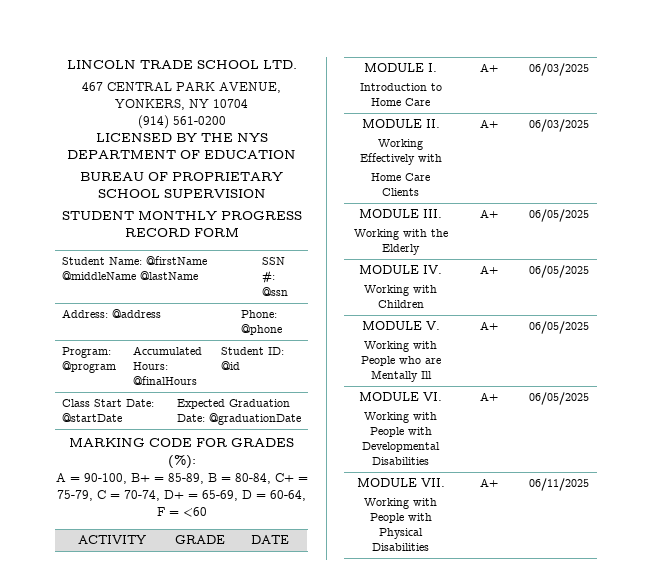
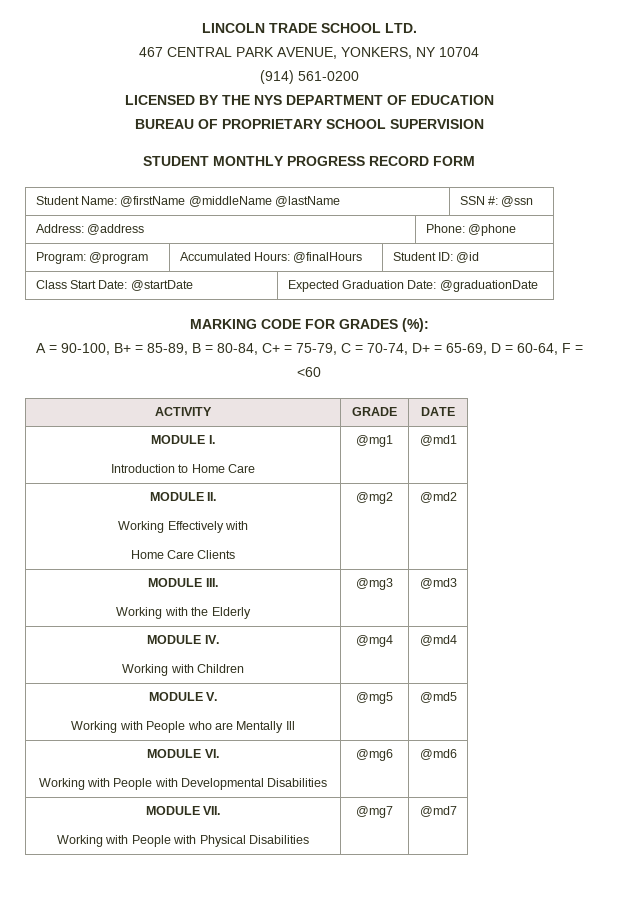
[480,63,498,72] [529,63,589,76] A+ | 06/03/2025 -> [356,435,393,447] [419,435,457,446] @mg1 | @md1
[480,119,498,128] [529,119,589,132] A+ | 06/03/2025 -> [356,492,393,504] [419,492,457,503] @mg2 | @md2
[480,209,498,218] [529,209,589,222] A+ | 06/05/2025 -> [356,578,393,590] [419,578,457,589] @mg3 | @md3
[480,265,498,274] [529,265,589,278] A+ | 06/05/2025 -> [356,635,393,647] [419,635,457,646] @mg4 | @md4
[480,321,498,330] [529,321,589,334] A+ | 06/05/2025 -> [356,692,393,704] [419,692,457,703] @mg5 | @md5
[480,392,498,401] [529,392,589,405] A+ | 06/05/2025 -> [356,749,393,761] [419,749,457,760] @mg6 | @md6
[480,478,498,487] [529,478,589,491] A+ | 06/11/2025 -> [356,806,393,818] [419,806,457,817] @mg7 | @md7

